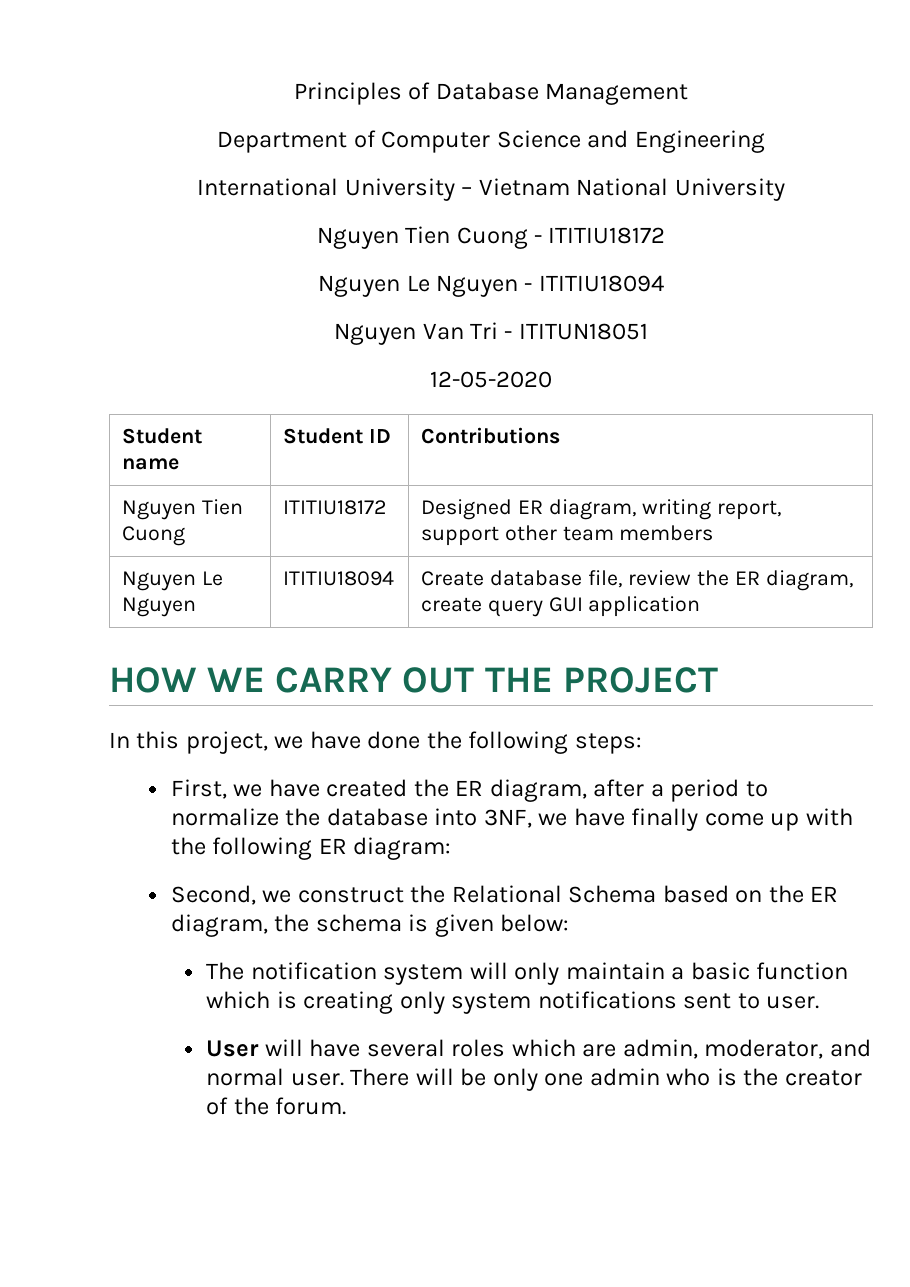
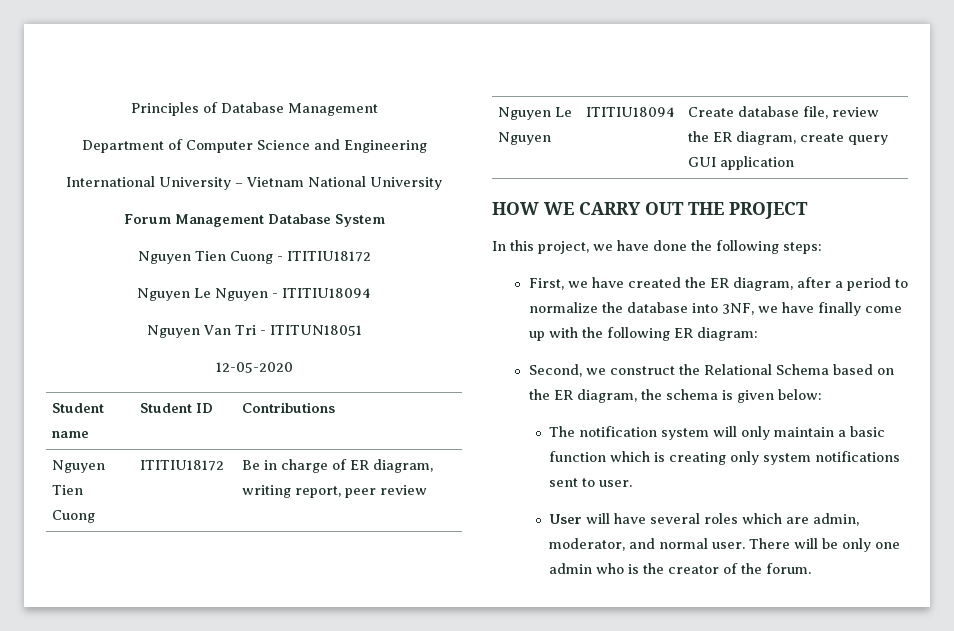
(785, 189) none -> [123,214,385,227] // Forum Management Database System
[420,499,783,520] [420,525,714,546] Designed ER diagram, writing report, support other team members -> [241,459,433,473] [241,485,427,498] Be in charge of ER diagram, writing report, peer review

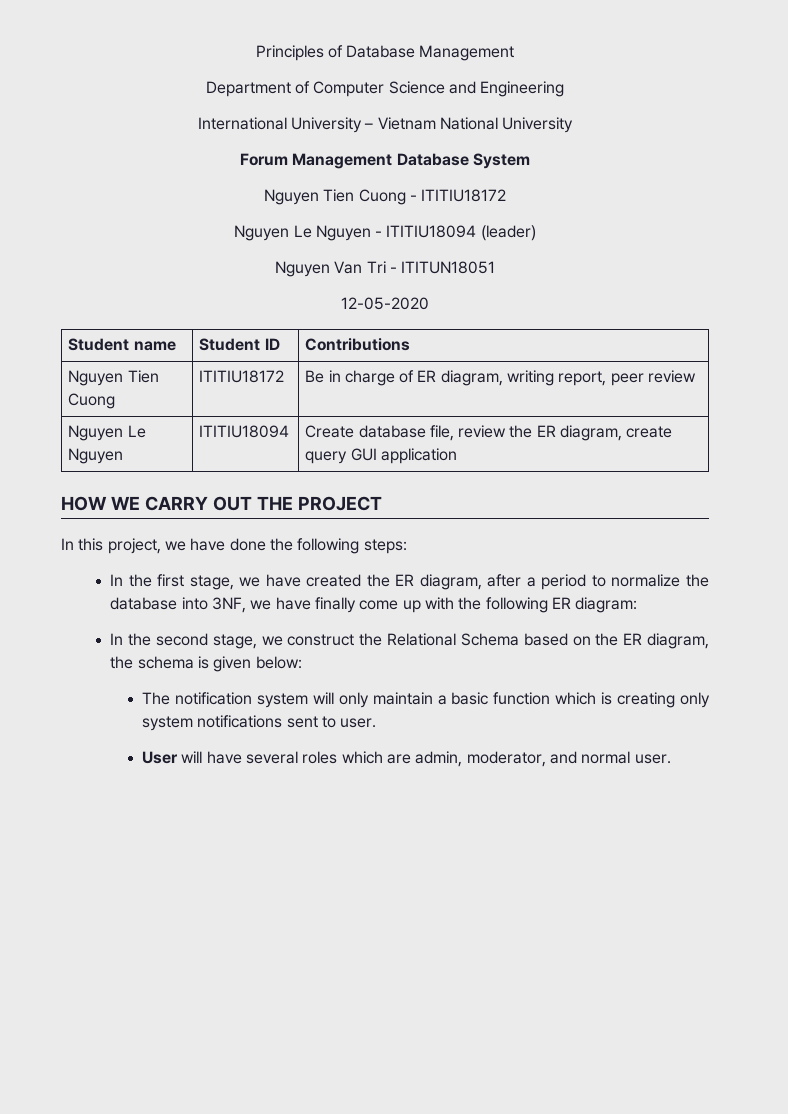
(371, 293) none -> [480,225,536,241] (leader)
[528,278,564,290] First, -> [110,574,234,590] In the first stage,
[528,364,582,377] Second, -> [110,633,257,649] In the second stage,
[749,538,901,552] [549,563,812,574] There will be only one admin who is the creator of the forum. -> (671, 759) none

